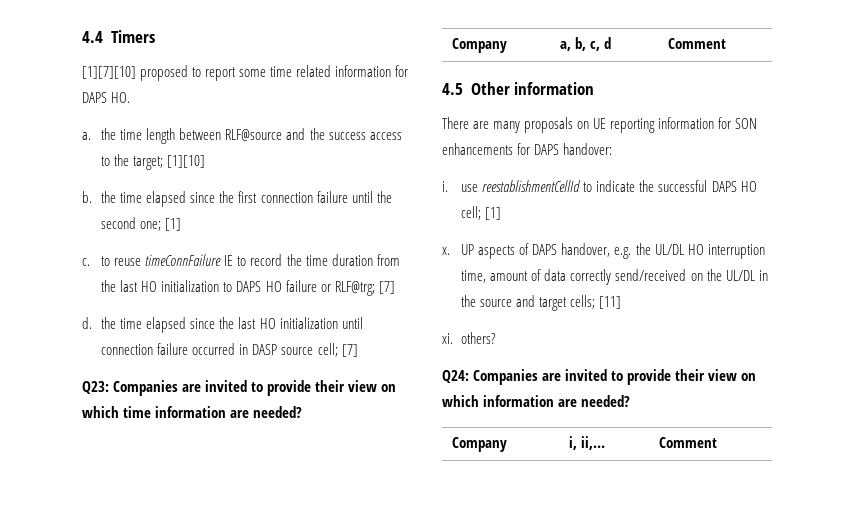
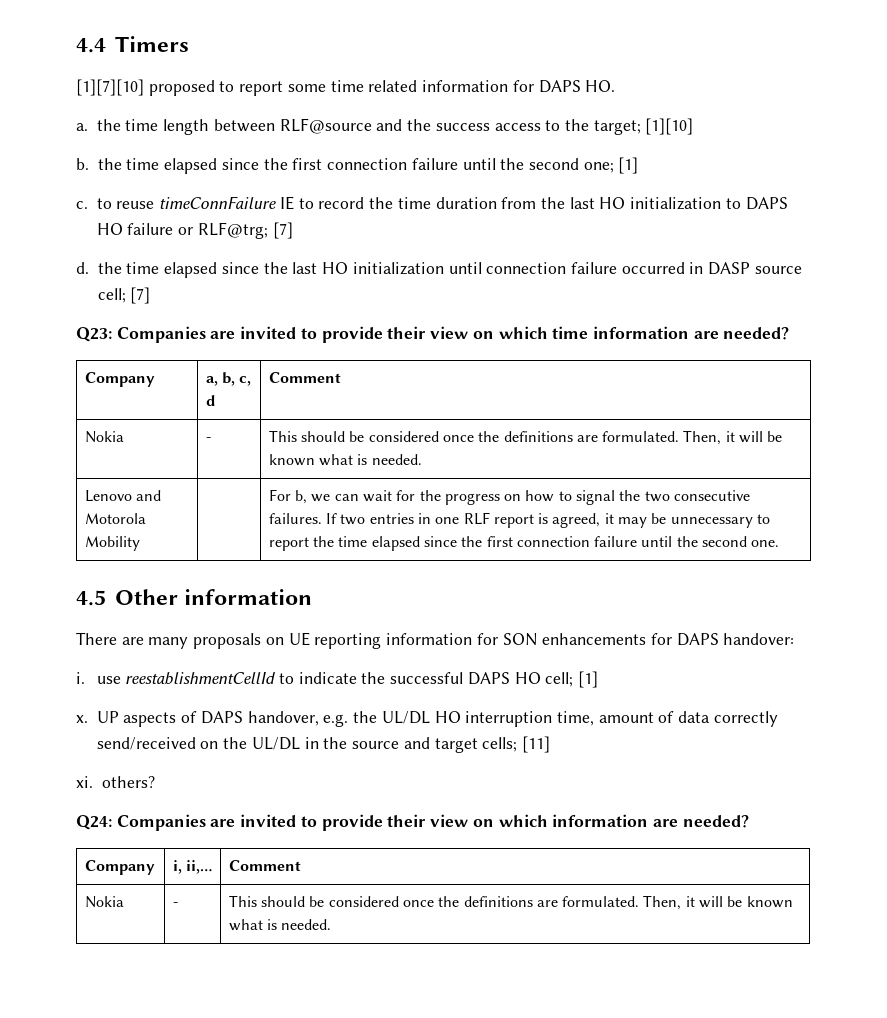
(726, 43) none -> [84,431,124,443] [205,437,211,442] [268,430,783,445] [268,454,422,466] [84,490,161,502] [84,513,146,524] [84,536,140,551] [268,489,751,505] [268,512,771,528] [268,536,780,551] // Nokia | - | This should be considered once the definitions are formulated. Then, it will be known what is needed. // Lenovo and Motorola Mobility | | For b, we can wait for the progress on how to signal the two consecutive failures. If two entries in one RLF report is agreed, it may be unnecessary to report the time elapsed since the first connection failure until the second one.
(717, 442) none -> [84,896,124,908] [172,902,178,907] [228,895,793,910] [228,919,332,931] // Nokia | - | This should be considered once the definitions are formulated. Then, it will be known what is needed.

